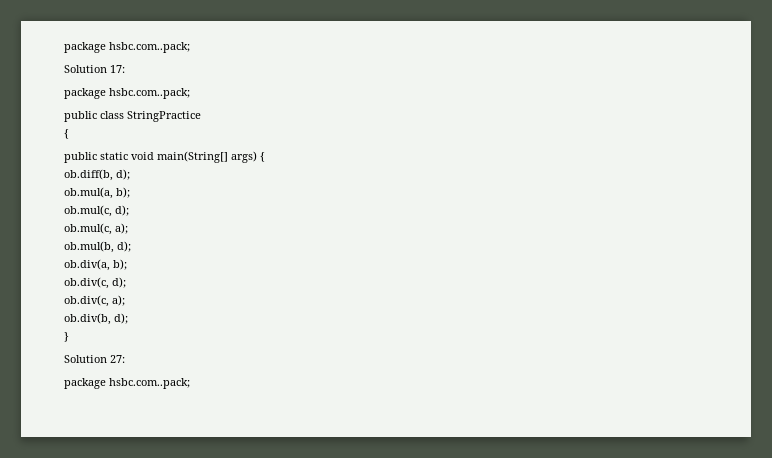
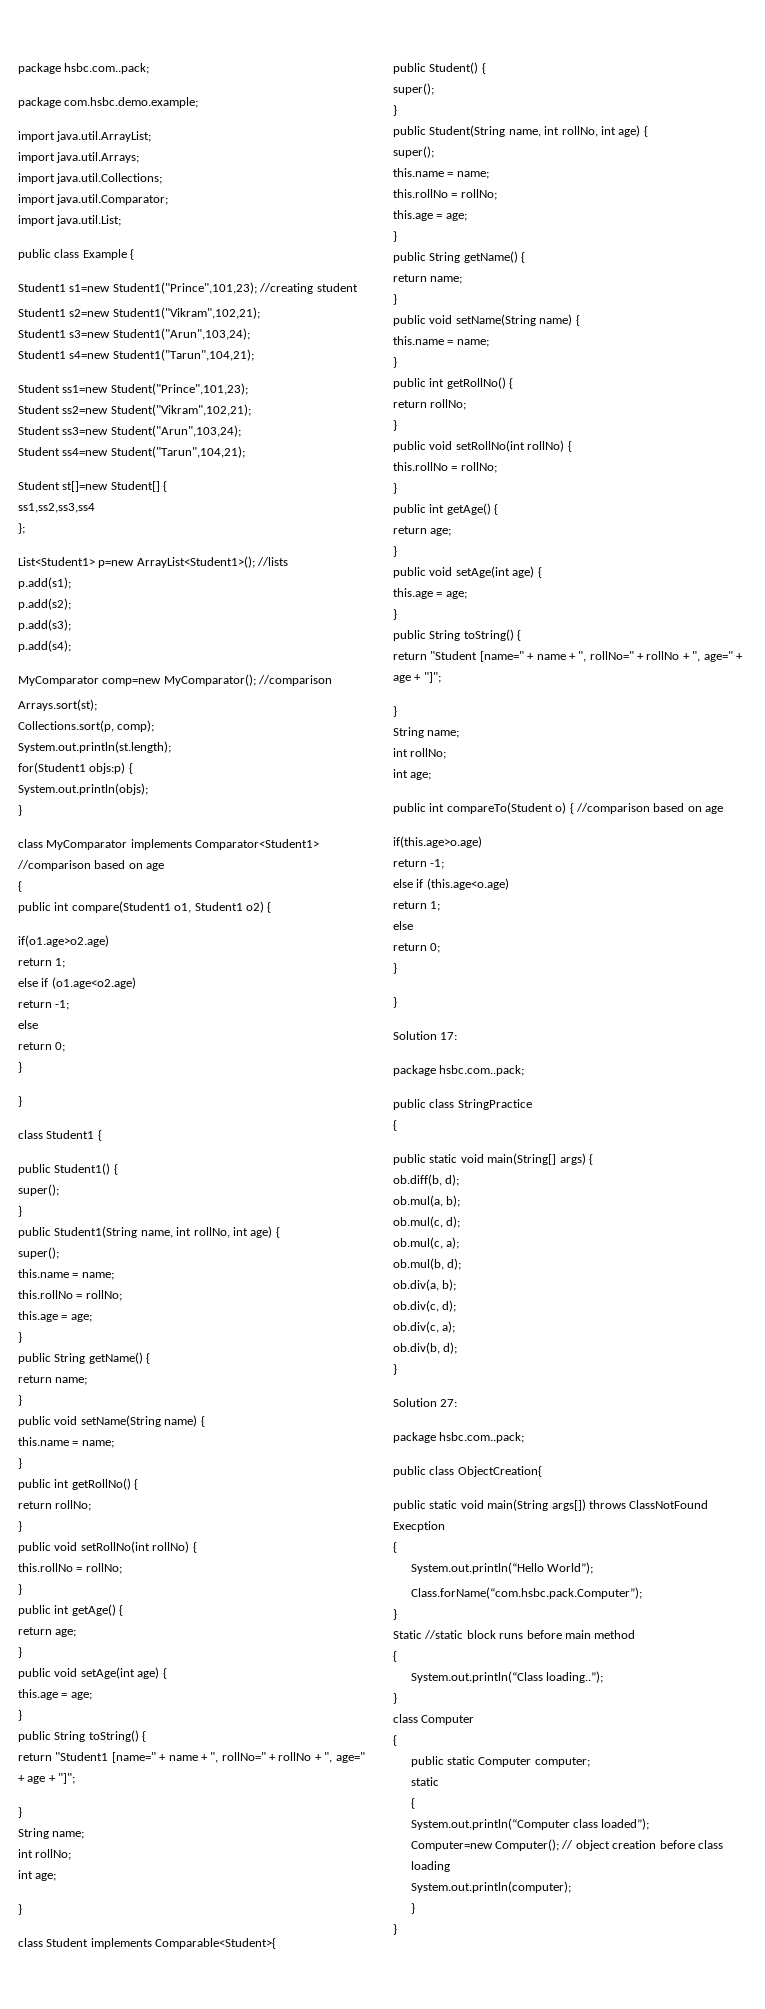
[64,42,190,53] package hsbc.com..pack; -> [18,63,150,74] [18,97,199,108] [18,131,152,142] [18,152,140,163] [18,173,163,184] [18,194,169,205] [18,215,122,226] [18,249,135,260] [18,282,358,294] [18,307,260,319] [18,328,250,340] [18,349,254,361] [18,383,248,395] [18,404,251,416] [18,425,241,437] [18,446,245,458] [18,481,168,492] [18,503,95,513] [18,523,25,534] [18,556,289,568] [18,577,71,589] [18,598,71,610] [18,619,71,631] [18,640,71,652] [18,674,333,686] [18,699,97,711] [18,720,155,732] [18,741,171,753] [18,762,133,774] [18,783,148,795] [18,805,22,816] [18,839,320,850] [17,860,165,871] [18,881,22,892] [18,901,272,913] [18,935,109,947] [18,958,66,968] [18,977,136,989] [18,1000,70,1010] [18,1020,38,1029] [18,1042,66,1052] [18,1062,22,1073] [18,1096,22,1107] [18,1130,102,1141] [18,1163,118,1175] [18,1184,59,1196] [18,1206,22,1217] [18,1226,280,1238] [18,1247,59,1259] [18,1269,114,1280] [18,1290,122,1301] [18,1311,92,1322] [18,1332,22,1343] [18,1352,151,1364] [18,1375,88,1385] [18,1395,22,1406] [18,1415,205,1427] [18,1437,114,1448] [18,1458,22,1469] [18,1478,139,1490] [18,1500,92,1511] [18,1521,22,1532] [18,1541,197,1553] [18,1563,122,1574] [18,1584,22,1595] [18,1604,124,1616] [18,1627,77,1637] [18,1647,22,1658] [18,1667,167,1679] [18,1689,92,1700] [18,1710,22,1721] [18,1730,147,1742] [18,1752,365,1763] [18,1773,76,1784] [18,1807,22,1818] [18,1828,85,1839] [18,1849,72,1860] [18,1870,57,1881] [18,1904,22,1915] [18,1938,277,1949] [393,62,486,74] [393,83,434,95] [393,105,397,116] [393,125,648,137] [393,146,434,158] [393,168,489,179] [393,189,497,200] [393,210,467,221] [393,231,397,242] [393,251,526,263] [393,274,463,284] [393,294,397,305] [393,314,580,326] [393,336,489,347] [393,357,397,368] [393,377,514,389] [393,399,467,410] [393,420,397,431] [393,440,572,452] [393,462,497,473] [393,483,397,494] [393,503,499,515] [393,526,452,536] [393,546,397,557] [393,566,542,578] [393,588,467,599] [393,609,397,620] [393,629,522,641] [393,651,743,662] [393,672,441,683] [393,706,397,717] [393,727,460,738] [393,748,447,759] [393,769,432,780] [393,802,723,814] [393,836,482,848] [393,859,445,869] [393,878,509,890] [393,901,441,911] [393,921,413,930] [393,943,441,953] [393,963,397,974] [393,997,397,1008] package hsbc.com..pack; // package com.hsbc.demo.example; // import java.util.ArrayList; // import java.util.Arrays; // import java.util.Collections; // import java.util.Comparator; // import java.util.List; // public class Example { // Student1 s1=new Student1("Prince",101,23); //creating student // Student1 s2=new Student1("Vikram",102,21); // Student1 s3=new Student1("Arun",103,24); // Student1 s4=new Student1("Tarun",104,21); // Student ss1=new Student("Prince",101,23); // Student ss2=new Student("Vikram",102,21); // Student ss3=new Student("Arun",103,24); // Student ss4=new Student("Tarun",104,21); // Student st[]=new Student[] { // ss1,ss2,ss3,ss4 // }; // List<Student1> p=new ArrayList<Student1>(); //lists // p.add(s1); // p.add(s2); // p.add(s3); // p.add(s4); // MyComparator comp=new MyComparator(); //comparison // Arrays.sort(st); // Collections.sort(p, comp); // System.out.println(st.length); // for(Student1 objs:p) { // System.out.println(objs); // } // class MyComparator implements Comparator<Student1> //comparison based on age // { // public int compare(Student1 o1, Student1 o2) { // if(o1.age>o2.age) // return 1; // else if (o1.age<o2.age) // return -1; // else // return 0; // } // } // class Student1 { // public Student1() { // super(); // } // public Student1(String name, int rollNo, int age) { // super(); // this.name = name; // this.rollNo = rollNo; // this.age = age; // } // public String getName() { // return name; // } // public void setName(String name) { // this.name = name; // } // public int getRollNo() { // return rollNo; // } // public void setRollNo(int rollNo) { // this.rollNo = rollNo; // } // public int getAge() { // return age; // } // public void setAge(int age) { // this.age = age; // } // public String toString() { // return "Student1 [name=" + name + ", rollNo=" + rollNo + ", age=" + age + "]"; // } // String name; // int rollNo; // int age; // } // class Student implements Comparable<Student>{ // public Student() { // super(); // } // public Student(String name, int rollNo, int age) { // super(); // this.name = name; // this.rollNo = rollNo; // this.age = age; // } // public String getName() { // return name; // } // public void setName(String name) { // this.name = name; // } // public int getRollNo() { // return rollNo; // } // public void setRollNo(int rollNo) { // this.rollNo = rollNo; // } // public int getAge() { // return age; // } // public void setAge(int age) { // this.age = age; // } // public String toString() { // return "Student [name=" + name + ", rollNo=" + rollNo + ", age=" + age + "]"; // } // String name; // int rollNo; // int age; // public int compareTo(Student o) { //comparison based on age // if(this.age>o.age) // return -1; // else if (this.age<o.age) // return 1; // else // return 0; // } // }
(190, 383) none -> [393,1466,542,1477] [393,1499,709,1511] [393,1521,445,1532] [393,1542,397,1553] [410,1562,594,1574] [410,1587,642,1599] [393,1609,397,1620] [393,1630,636,1639] [393,1651,397,1662] [410,1671,604,1683] [393,1693,397,1704] [393,1714,475,1725] [393,1735,397,1746] [410,1756,590,1767] [410,1777,439,1786] [410,1798,415,1809] [410,1818,650,1830] [410,1839,723,1851] [410,1861,450,1872] [410,1881,571,1893] [410,1903,415,1914] [393,1924,397,1935] // public class ObjectCreation{ // public static void main(String args[]) throws ClassNotFound Execption // { // System.out.println(“Hello World”); // Class.forName(“com.hsbc.pack.Computer”); // } // Static //static block runs before main method // { // System.out.println(“Class loading..”); // } // class Computer // { // public static Computer computer; // static // { // System.out.println(“Computer class loaded”); // Computer=new Computer(); // object creation before class loading // System.out.println(computer); // } // }

